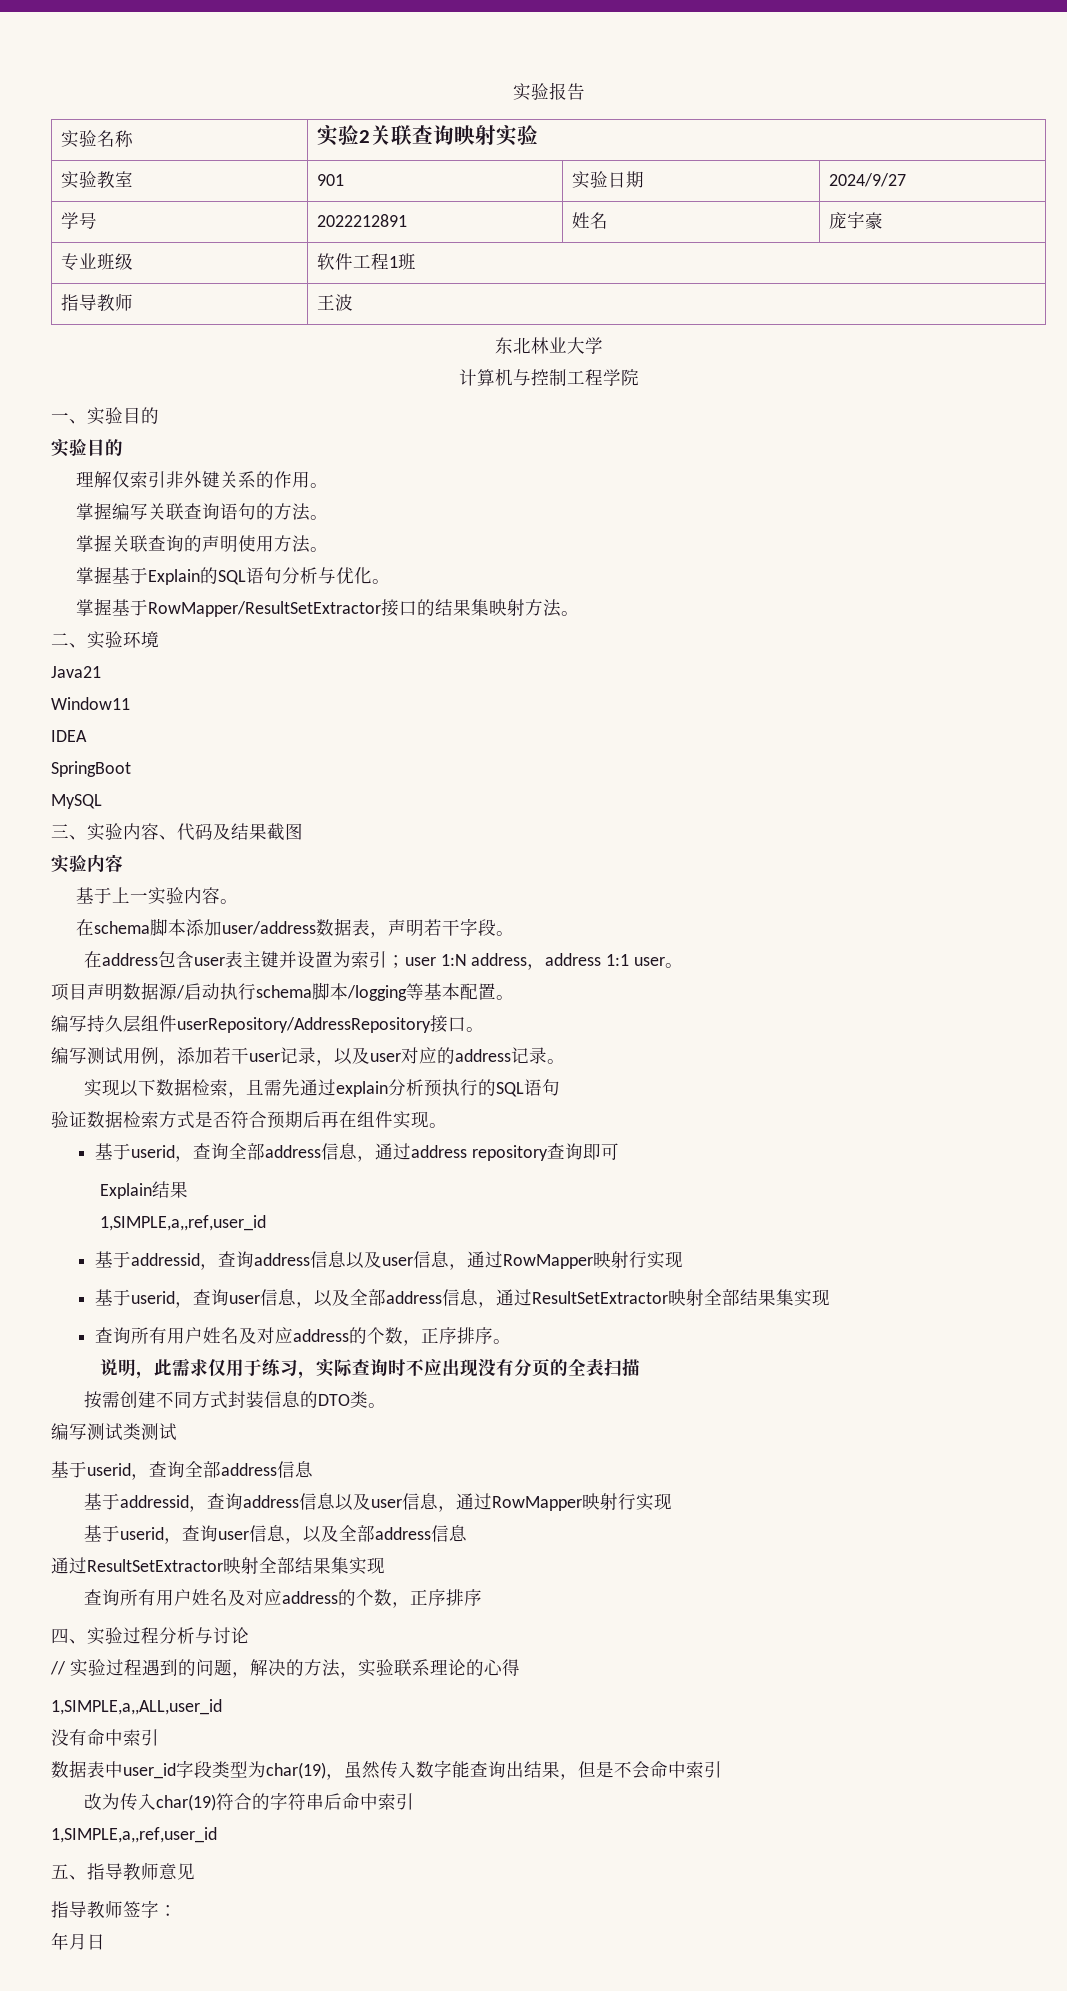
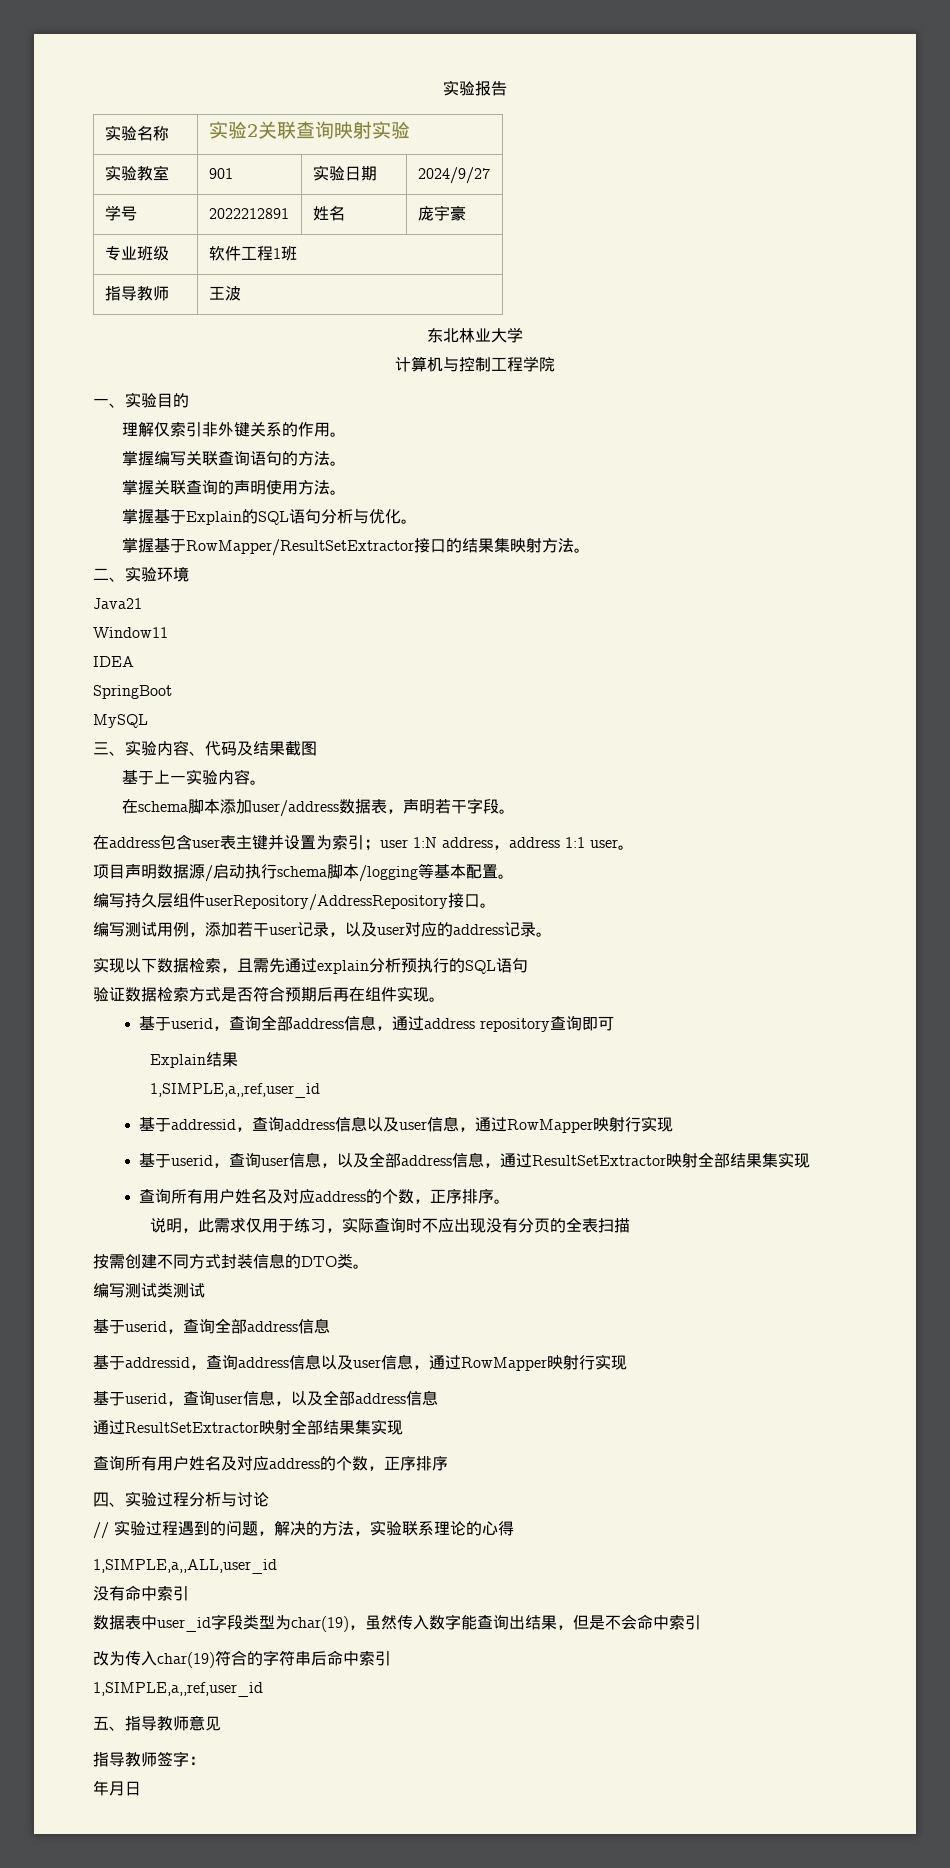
[51,439,123,457] // 实验目的 -> (189, 400) none
[51,854,123,873] // 实验内容 -> (317, 748) none

